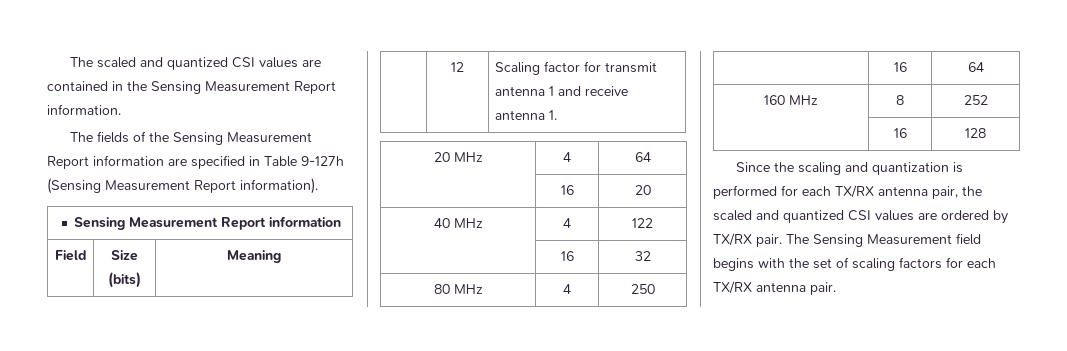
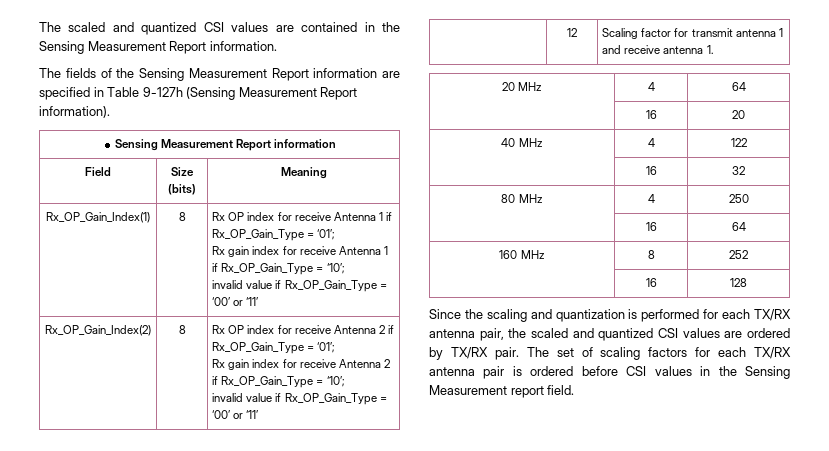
(281, 256) none -> [46,212,150,223] [178,212,186,221] [212,212,392,221] [212,229,336,241] [212,246,388,257] [212,263,345,275] [212,280,387,292] [212,297,259,306] [45,325,151,336] [178,325,186,334] [212,325,394,334] [212,342,336,354] [212,359,390,370] [212,376,345,388] [212,393,387,405] [212,410,259,419] // Rx_OP_Gain_Index(1) | 8 | Rx OP index for receive Antenna 1 if Rx_OP_Gain_Type = ‘01’; // Rx gain index for receive Antenna 1 if Rx_OP_Gain_Type = ‘10’; // invalid value if Rx_OP_Gain_Type = ‘00’ or ‘11’ // Rx_OP_Gain_Index(2) | 8 | Rx OP index for receive Antenna 2 if Rx_OP_Gain_Type = ‘01’; // Rx gain index for receive Antenna 2 if Rx_OP_Gain_Type = ‘10’; // invalid value if Rx_OP_Gain_Type = ‘00’ or ‘11’
[813,233,981,247] [713,258,809,271] Sensing Measurement field begins with the -> (549, 352) none
[810,282,836,295] pair. -> [483,366,791,379] [429,385,575,398] pair is ordered before CSI values in the Sensing Measurement report field.

